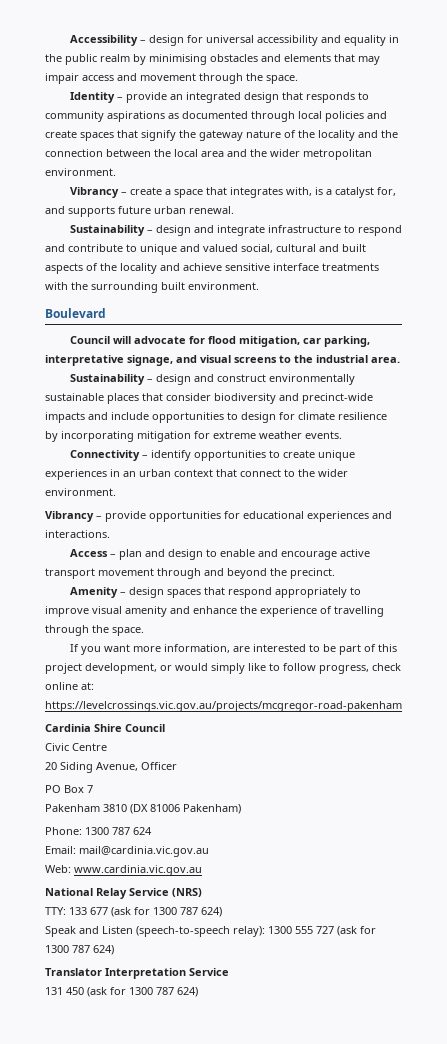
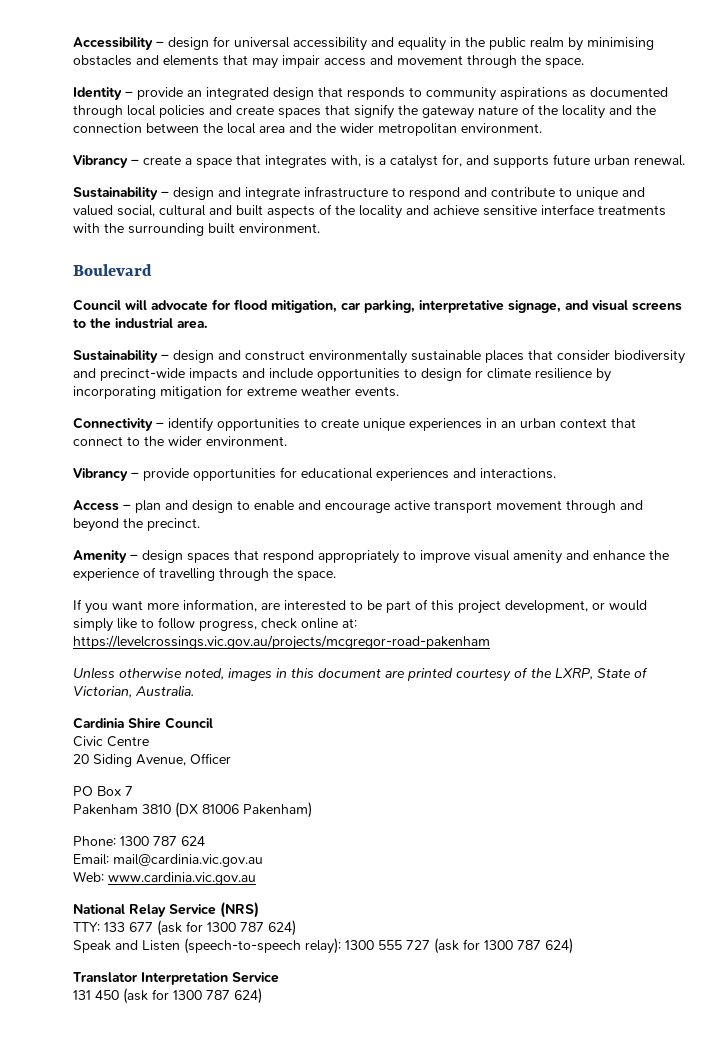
(402, 706) none -> [73,667,648,682] [73,685,194,698] // Unless otherwise noted, images in this document are printed courtesy of the LXRP, State of Victorian, Australia.

